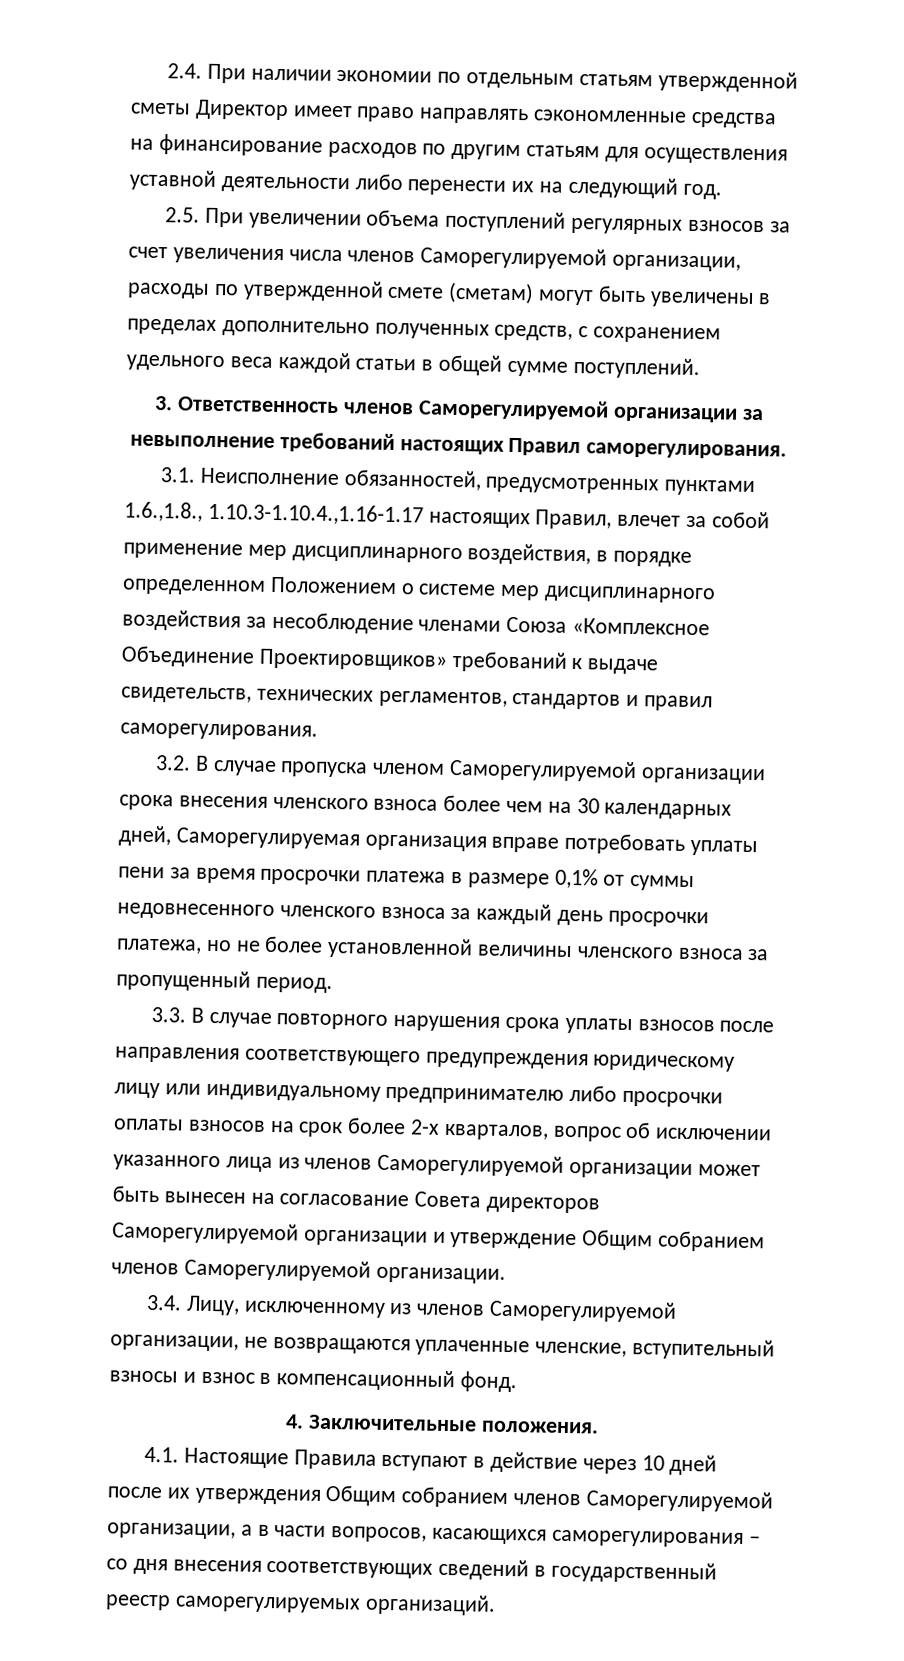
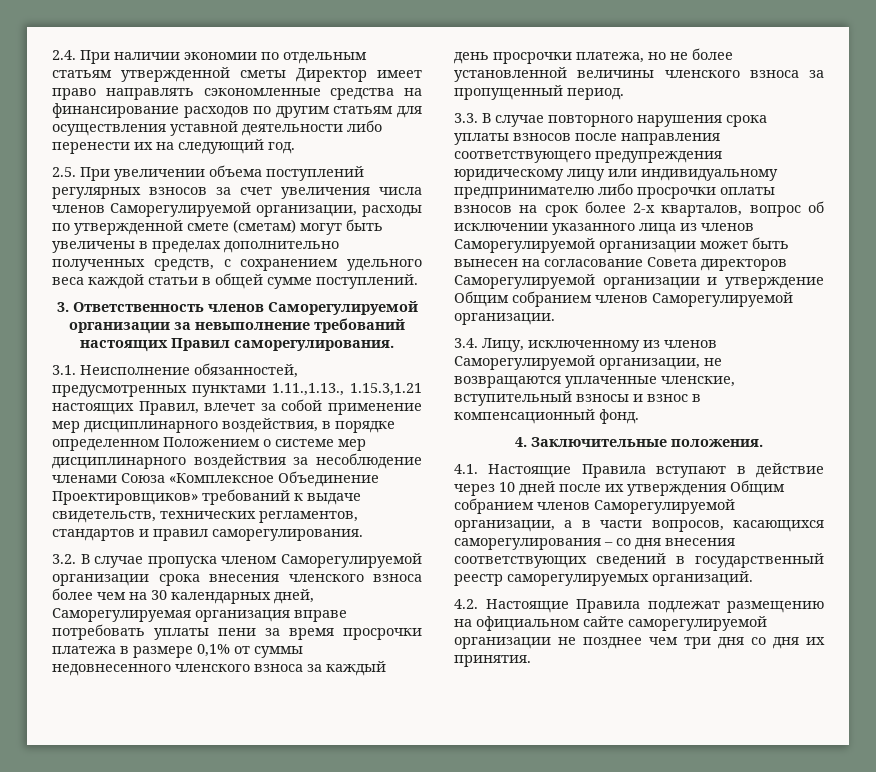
[124,501,424,526] 1.6.,1.8., 1.10.3-1.10.4.,1.16-1.17 -> [272,383,422,396] 1.11.,1.13., 1.15.3,1.21
(496, 1604) none -> [454,599,824,613] [454,616,767,631] [454,637,825,649] [454,655,531,667] // 4.2. Настоящие Правила подлежат размещению на официальном сайте саморегулируемой организации не позднее чем три дня со дня их принятия.

